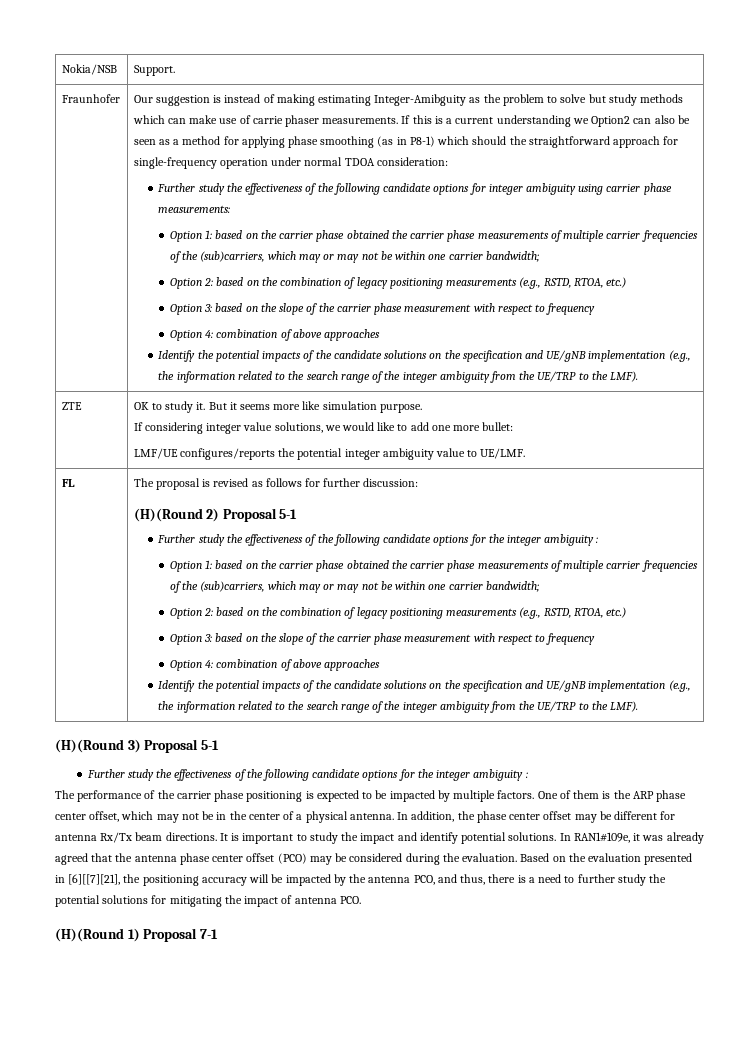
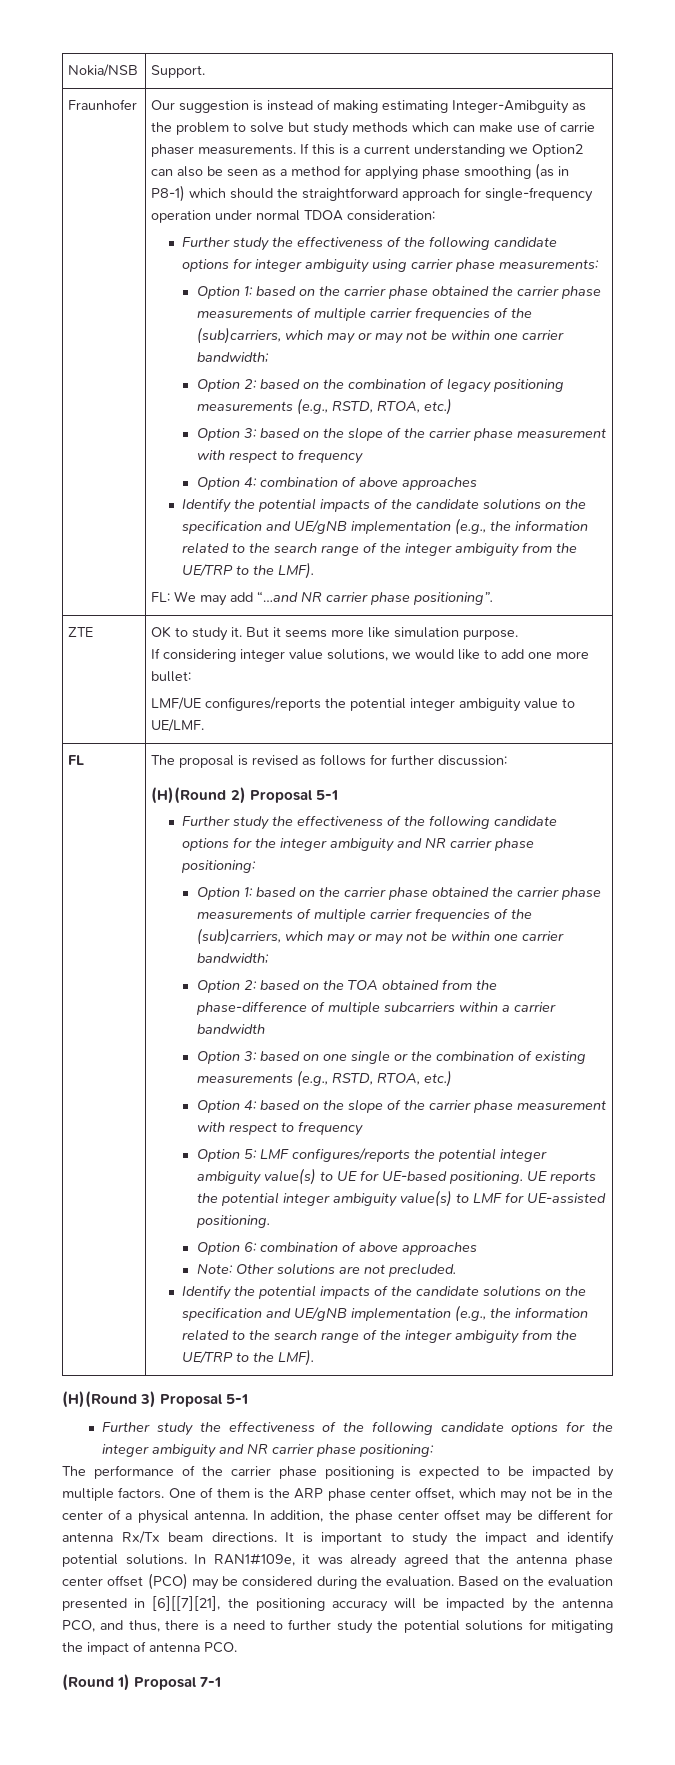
(639, 376) none -> [151,591,494,606] // FL: We may add “…and NR carrier phase positioning”.
[596,537,599,543] : -> [396,837,534,851] [180,860,256,873] and NR carrier phase positioning:
[280,607,627,619] [169,634,213,645] combination of legacy positioning measurements (e.g., RSTD, RTOA, etc.) // Option 3: -> [347,979,497,990] [195,1001,556,1015] [196,1024,265,1034] [196,1050,586,1064] [196,1070,452,1087] [196,1100,257,1113] TOA obtained from the phase-difference of multiple subcarriers within a carrier bandwidth // Option 3: based on one single or the combination of existing measurements (e.g., RSTD, RTOA, etc.) // Option 4:
[205,659,381,671] 4: combination of above approaches -> [243,1148,547,1162] [196,1168,596,1185] [196,1190,606,1207] [195,1215,270,1228] [196,1241,477,1255] [196,1263,456,1277] 5: LMF configures/reports the potential integer ambiguity value(s) to UE for UE-based positioning. UE reports the potential integer ambiguity value(s) to LMF for UE-assisted positioning. // Option 6: combination of above approaches // Note: Other solutions are not precluded.
[525,772,528,778] : -> [219,1443,435,1457] and NR carrier phase positioning:
[55,928,124,942] (H)(Round -> [62,1674,114,1691] (Round

